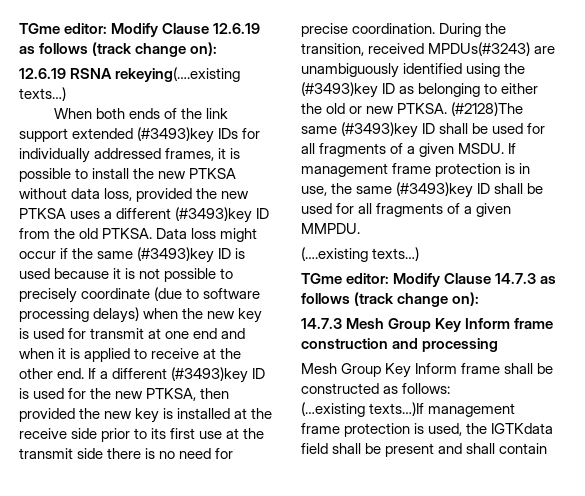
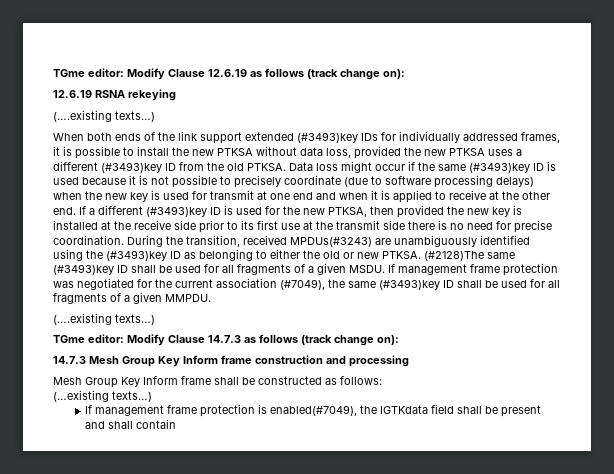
[115,67,241,82] rekeying(….existing -> [128,89,176,101] [53,110,112,122] rekeying // (….existing
[505,163,531,174] [301,186,327,196] is in use, -> [53,278,325,290] was negotiated for the current association (#7049),
[369,402,516,417] [301,423,463,437] texts…)If management frame protection is used, -> [112,391,152,402] [84,404,357,417] texts…) // If management frame protection is enabled(#7049),

